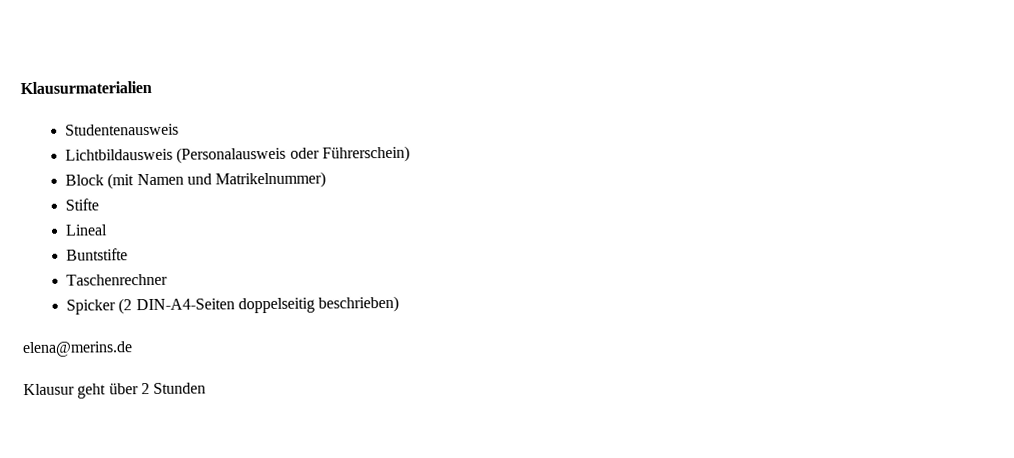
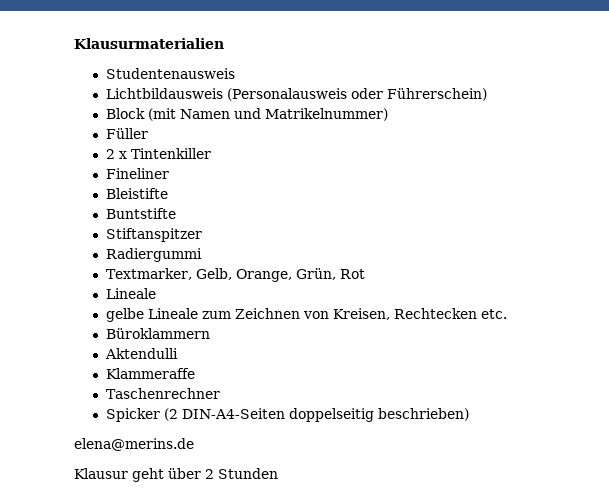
[65,198,100,211] [65,224,109,236] [66,248,129,261] Stifte // Lineal // Buntstifte -> [105,128,148,139] [105,148,211,159] [105,168,169,179] [105,188,168,199] [105,208,176,219] [105,228,202,242] [105,248,202,262] [105,268,365,282] [105,288,156,299] [105,308,507,322] [105,328,210,339] [104,348,178,359] [105,368,195,379] Füller // 2 x Tintenkiller // Fineliner // Bleistifte // Buntstifte // Stiftanspitzer // Radiergummi // Textmarker, Gelb, Orange, Grün, Rot // Lineale // gelbe Lineale zum Zeichnen von Kreisen, Rechtecken etc. // Büroklammern // Aktendulli // Klammeraffe

